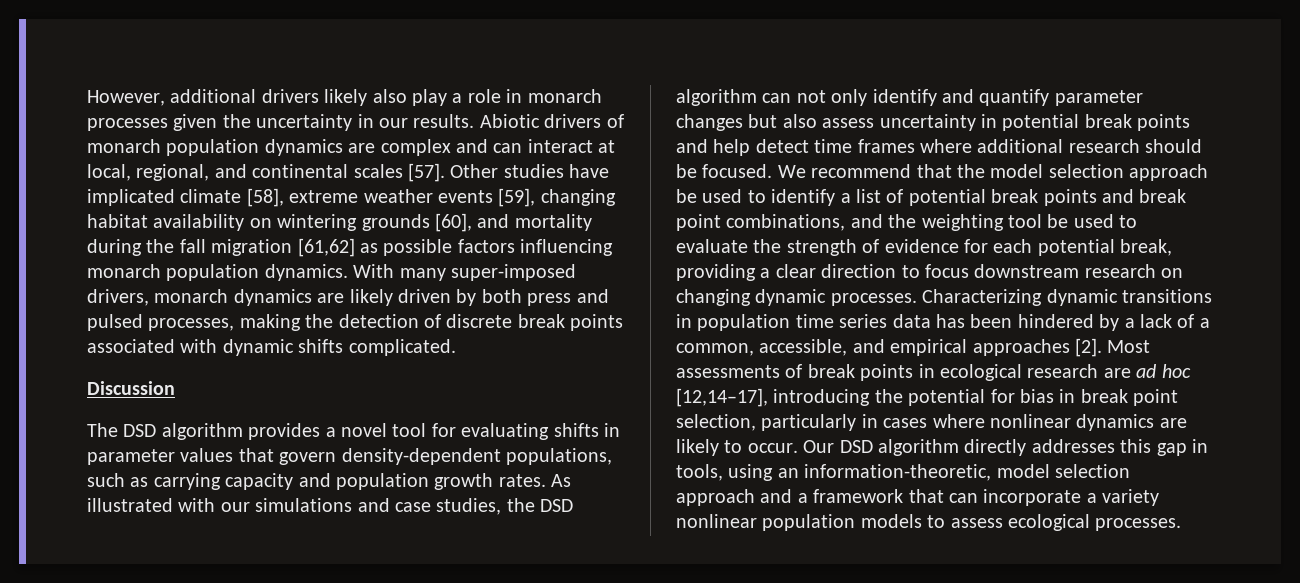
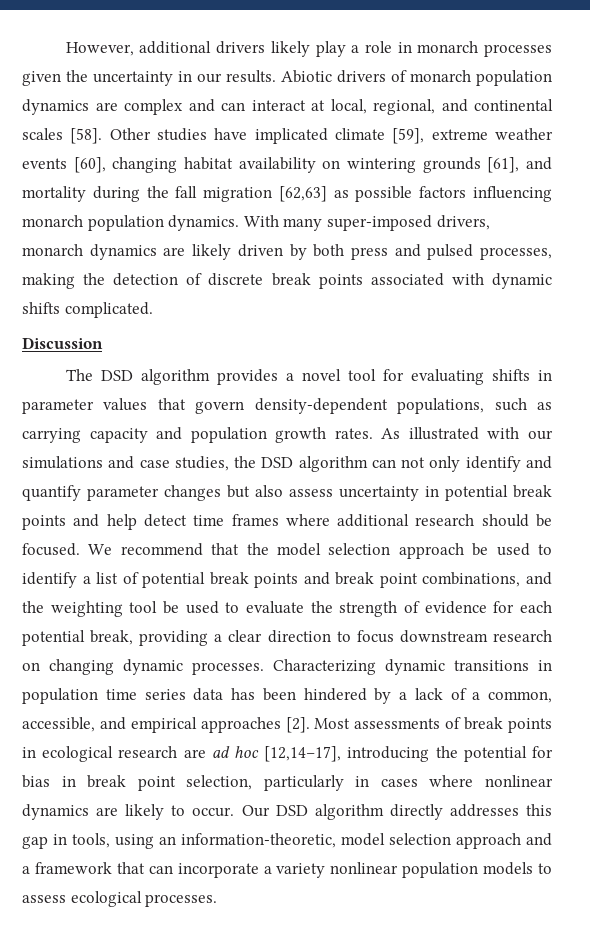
[372,89,407,103] also -> (310, 49) none
[408,163,445,182] [57]. -> [70,128,103,144] [58].
[246,188,284,207] [58], -> [392,128,425,144] [59],
[498,188,536,207] [59], -> [73,157,106,173] [60],
[435,213,472,232] [60], -> [487,157,520,173] [61],
[297,238,355,257] [61,62] -> [278,186,327,202] [62,63]

